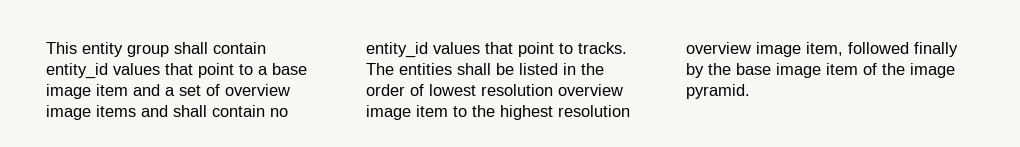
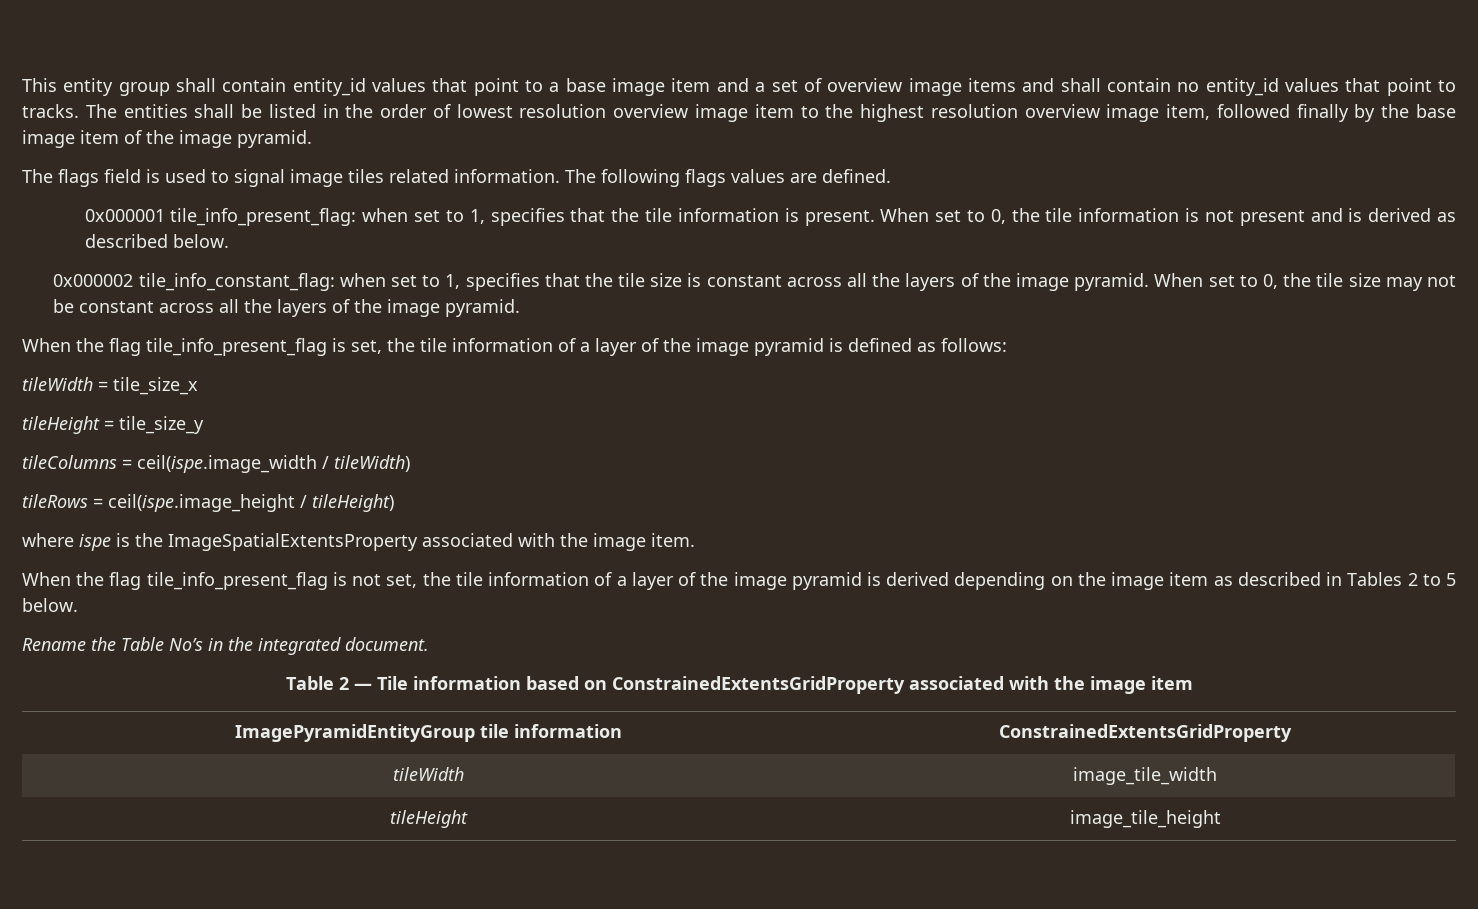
(750, 91) none -> [22,169,891,187] [84,208,1456,226] [84,234,229,248] [53,273,1456,291] [53,299,521,317] [22,338,1007,356] [22,377,198,395] [22,416,204,434] [22,455,410,473] [22,494,394,512] [22,533,695,551] [22,572,1457,590] [22,598,78,612] [22,637,429,655] [285,676,1193,694] [235,724,622,742] [998,724,1292,742] [393,767,464,781] [1073,767,1217,785] [390,810,468,828] [1069,810,1221,828] // The flags field is used to signal image tiles related information. The following flags values are defined. // 0x000001 tile_info_present_flag: when set to 1, specifies that the tile information is present. When set to 0, the tile information is not present and is derived as described below. // 0x000002 tile_info_constant_flag: when set to 1, specifies that the tile size is constant across all the layers of the image pyramid. When set to 0, the tile size may not be constant across all the layers of the image pyramid. // When the flag tile_info_present_flag is set, the tile information of a layer of the image pyramid is defined as follows: // tileWidth = tile_size_x // tileHeight = tile_size_y // tileColumns = ceil(ispe.image_width / tileWidth) // tileRows = ceil(ispe.image_height / tileHeight) // where ispe is the ImageSpatialExtentsProperty associated with the image item. // When the flag tile_info_present_flag is not set, the tile information of a layer of the image pyramid is derived depending on the image item as described in Tables 2 to 5 below. // Rename the Table No’s in the integrated document. // Table 2 — Tile information based on ConstrainedExtentsGridProperty associated with the image item // ImagePyramidEntityGroup tile information | ConstrainedExtentsGridProperty // tileWidth | image_tile_width // tileHeight | image_tile_height

